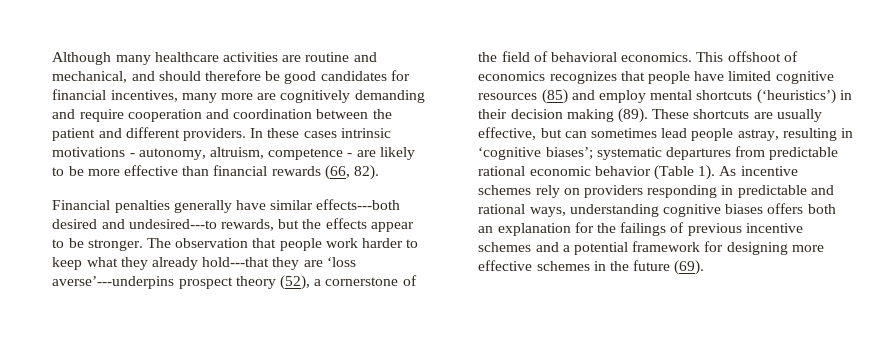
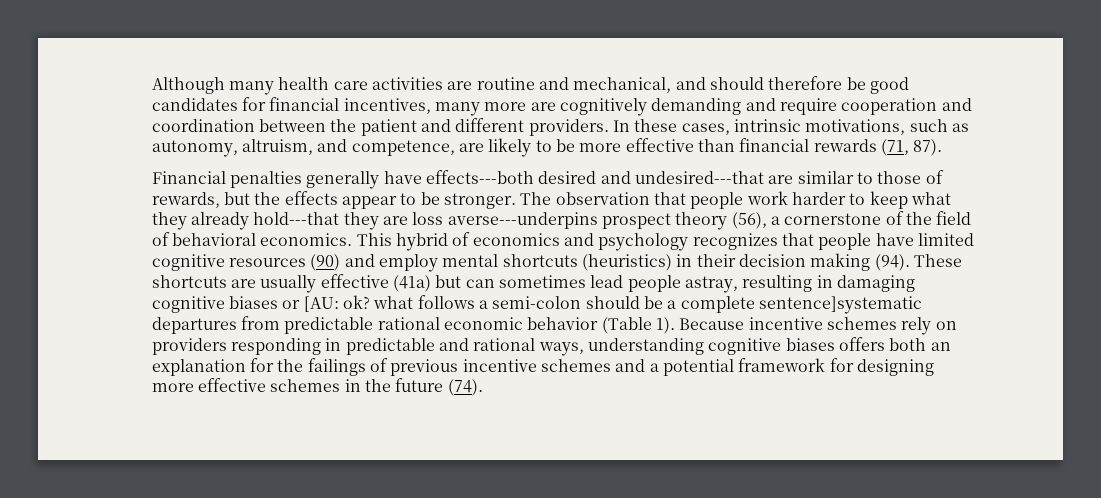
[154,52,219,62] healthcare -> [278,77,368,90] health care
[303,128,391,138] [52,147,353,160] cases intrinsic motivations - autonomy, altruism, competence - -> [681,119,969,135] [151,139,455,157] cases, intrinsic motivations, such as autonomy, altruism, and competence,
[324,165,379,180] (66, 82). -> [880,139,943,156] (71, 87).
[270,200,314,210] similar -> (422, 177) none
[128,219,217,229] undesired---to -> [634,170,944,184] undesired---that are similar to those of
[326,257,356,267] [52,276,175,289] ‘loss averse’---underpins -> [412,212,598,229] loss averse---underpins
[279,275,310,290] (52), -> [731,212,767,229] (56),
[727,51,781,62] offshoot -> [396,233,449,251] hybrid
(546, 76) none -> [563,233,689,251] and psychology
[541,89,568,104] (85) -> [310,254,341,271] (90)
[756,89,836,104] (‘heuristics’) -> [581,254,672,271] (heuristics)
[617,108,648,123] (89). -> [874,254,910,271] (94).
[478,127,537,140] effective, -> [320,274,432,292] effective (41a)
[478,147,662,160] ‘cognitive biases’; systematic -> [836,275,915,292] [151,295,922,314] damaging cognitive biases or [AU: ok? what follows a semi-colon should be a complete sentence]systematic
[719,166,737,176] As -> [679,318,745,330] Because
[674,260,705,275] (69). -> [447,379,483,396] (74).

